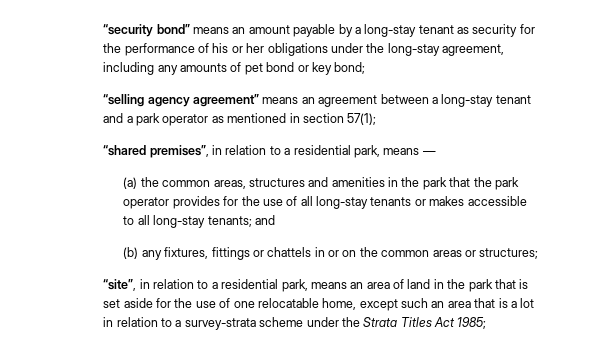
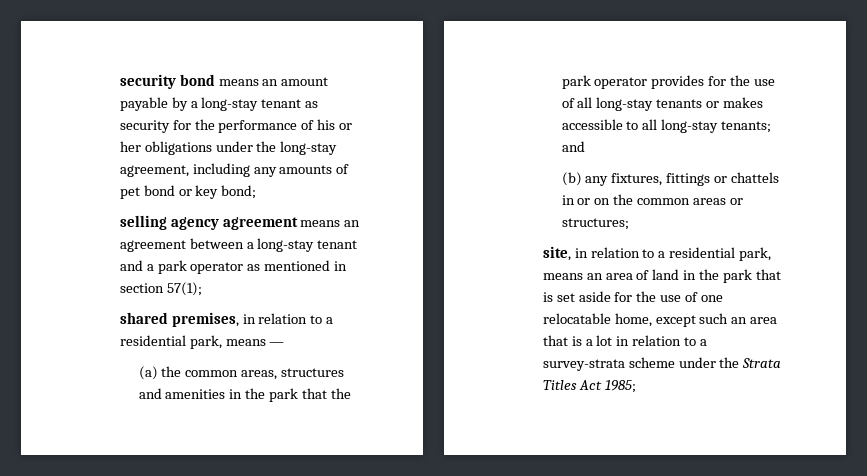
[103,24,190,37] “security bond” -> [119,74,215,89] security bond
[103,94,260,107] “selling agency agreement” -> [119,215,298,230] selling agency agreement
[103,145,209,158] “shared premises”, -> [119,312,239,327] shared premises,
[103,279,137,291] “site”, -> [542,246,571,261] site,

